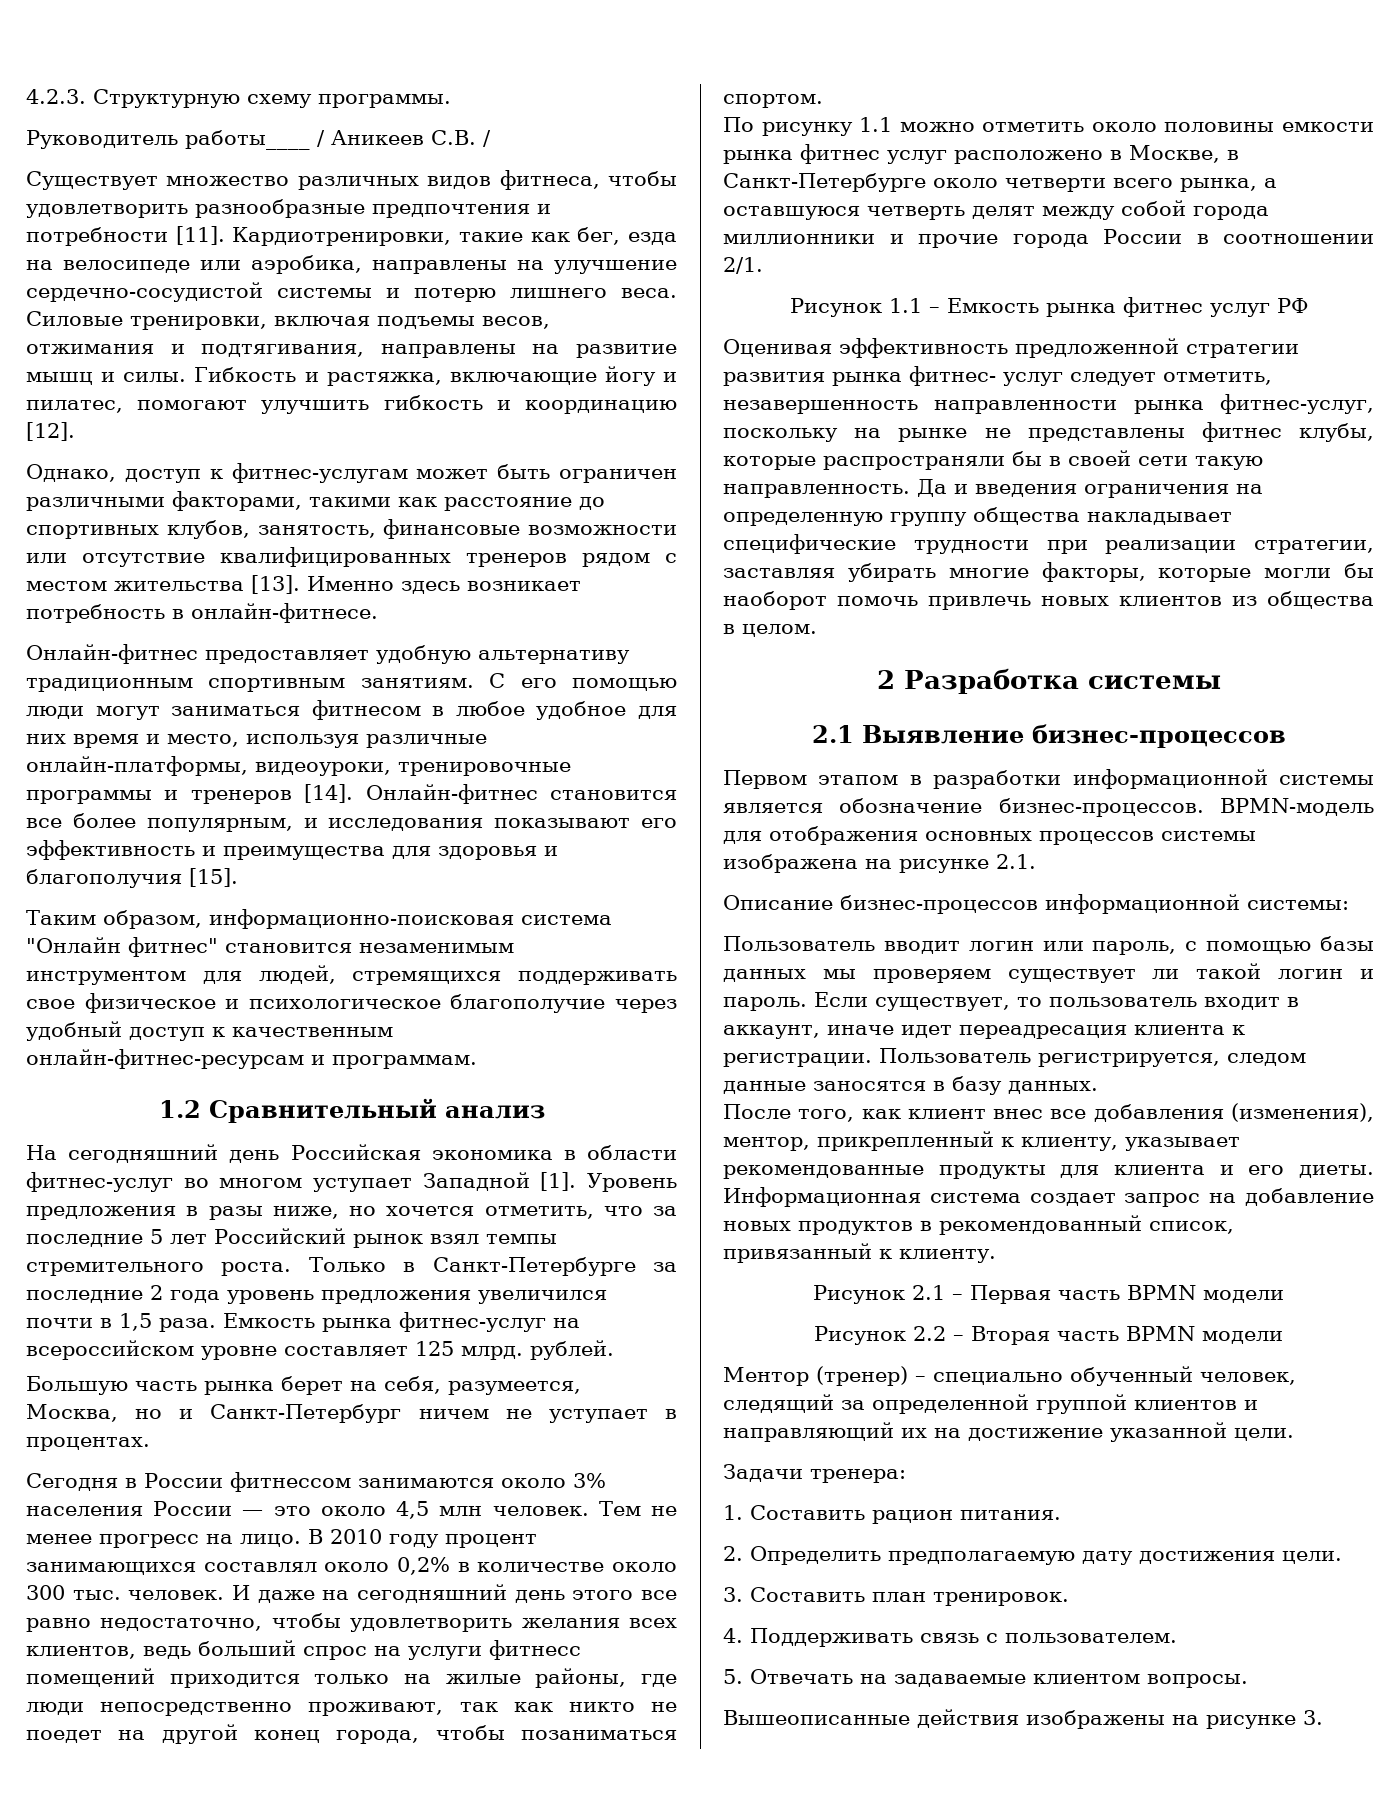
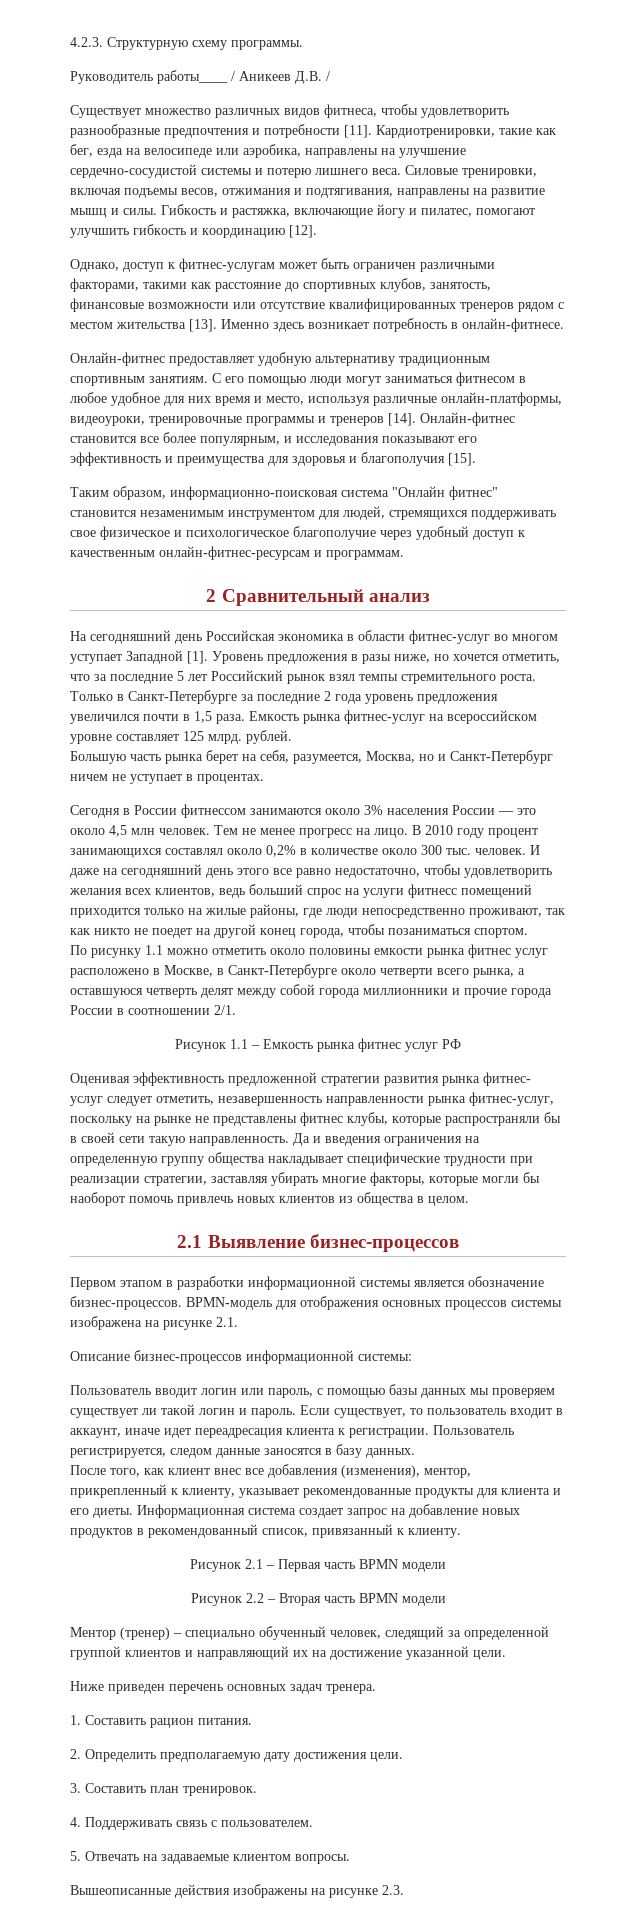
[431,130,476,145] С.В. -> [295,71,322,84] Д.В.
[158,1100,201,1118] 1.2 -> [206,589,217,602] 2
[876,668,1221,694] // 2 Разработка системы -> (469, 1201) none
[723,1464,906,1483] Задачи тренера: -> [70,1681,376,1694] Ниже приведен перечень основных задач тренера.
[1303,1710,1323,1725] 3. -> [382,1885,404,1895] 2.3.

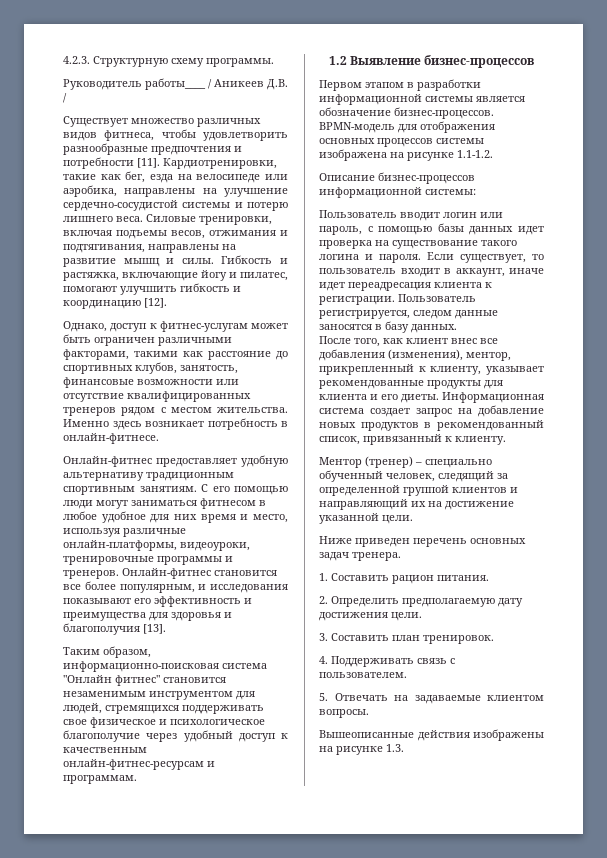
[116,319,217,332] жительства [13]. -> [217,407,288,413] жительства.
[330,413,416,426] тренеров [14]. -> [63,570,119,579] тренеров.
[448,453,476,466] [15]. -> [143,624,166,634] [13].
[206,589,430,606] [70,630,558,644] [70,650,560,664] [70,670,536,684] [70,690,498,704] [70,710,537,724] [70,730,292,744] [70,750,553,764] [70,774,264,784] [70,804,536,818] [70,825,538,838] [70,845,540,858] [70,864,552,878] [69,884,532,898] [70,904,565,918] [70,924,528,938] [70,944,548,958] [70,964,525,978] [70,984,552,998] [70,1005,236,1015] [175,1038,461,1052] [70,1072,531,1086] [70,1092,554,1106] [70,1112,561,1126] [70,1132,480,1146] [70,1152,533,1166] [70,1172,540,1186] [70,1192,469,1206] [177,1235,203,1248] 2 Сравнительный анализ // На сегодняшний день Российская экономика в области фитнес-услуг во многом уступает Западной [1]. Уровень предложения в разы ниже, но хочется отметить, что за последние 5 лет Российский рынок взял темпы стремительного роста. Только в Санкт-Петербурге за последние 2 года уровень предложения увеличился почти в 1,5 раза. Емкость рынка фитнес-услуг на всероссийском уровне составляет 125 млрд. рублей. // Большую часть рынка берет на себя, разумеется, Москва, но и Санкт-Петербург ничем не уступает в процентах. // Сегодня в России фитнессом занимаются около 3% населения России — это около 4,5 млн человек. Тем не менее прогресс на лицо. В 2010 году процент занимающихся составлял около 0,2% в количестве около 300 тыс. человек. И даже на сегодняшний день этого все равно недостаточно, чтобы удовлетворить желания всех клиентов, ведь больший спрос на услуги фитнесс помещений приходится только на жилые районы, где люди непосредственно проживают, так как никто не поедет на другой конец города, чтобы позаниматься спортом. // По рисунку 1.1 можно отметить около половины емкости рынка фитнес услуг расположено в Москве, в Санкт-Петербурге около четверти всего рынка, а оставшуюся четверть делят между собой города миллионники и прочие города России в соотношении 2/1. // Рисунок 1.1 – Емкость рынка фитнес услуг РФ // Оценивая эффективность предложенной стратегии развития рынка фитнес- услуг следует отметить, незавершенность направленности рынка фитнес-услуг, поскольку на рынке не представлены фитнес клубы, которые распространяли бы в своей сети такую направленность. Да и введения ограничения на определенную группу общества накладывает специфические трудности при реализации стратегии, заставляя убирать многие факторы, которые могли бы наоборот помочь привлечь новых клиентов из общества в целом. // 2.1 -> [328,56,347,65] 1.2
[216,1317,238,1327] 2.1. -> [457,150,493,158] 1.1-1.2.
[470,1388,555,1398] [70,1404,296,1418] мы проверяем существует ли такой логин и пароль. -> [518,226,544,235] [319,240,517,249] [319,254,421,263] идет проверка на существование такого логина и пароля.
[190,1559,446,1572] [190,1593,446,1606] // Рисунок 2.1 – Первая часть BPMN модели // Рисунок 2.2 – Вторая часть BPMN модели -> (506, 440) none
[382,1885,404,1895] 2.3. -> [386,744,404,752] 1.3.

